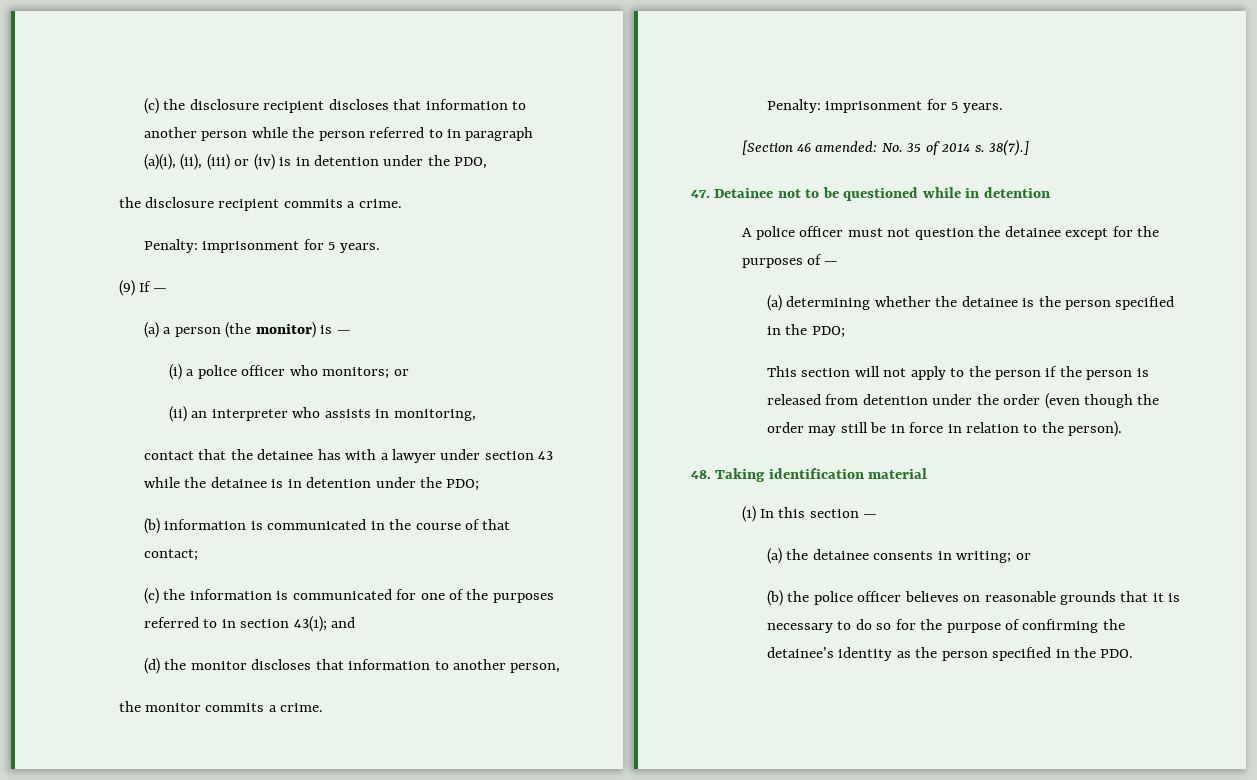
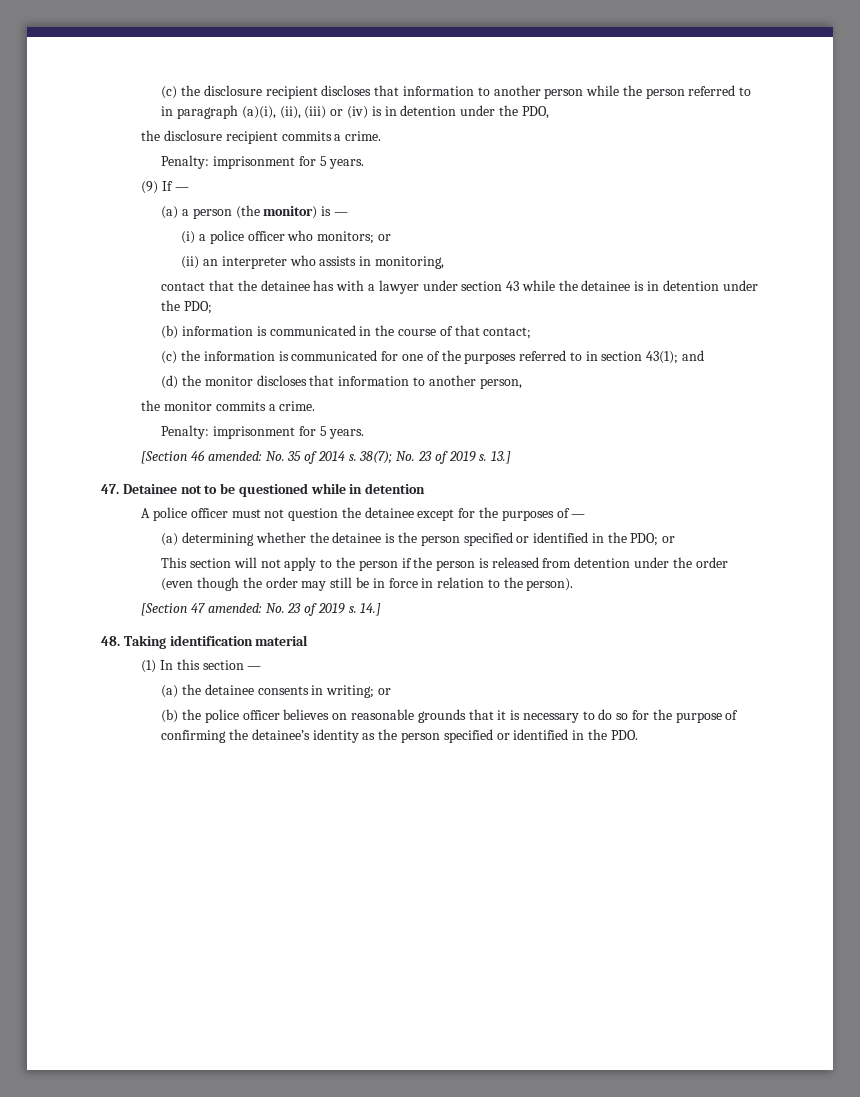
[989,139,1030,156] 38(7).] -> [359,451,512,464] 38(7); No. 23 of 2019 s. 13.]
(1175, 303) none -> [516,532,589,543] or identified
(845, 332) none -> [662,536,676,543] or
(1123, 429) none -> [141,603,382,616] // [Section 47 amended: No. 23 of 2019 s. 14.]
(1052, 654) none -> [496,729,569,740] or identified

